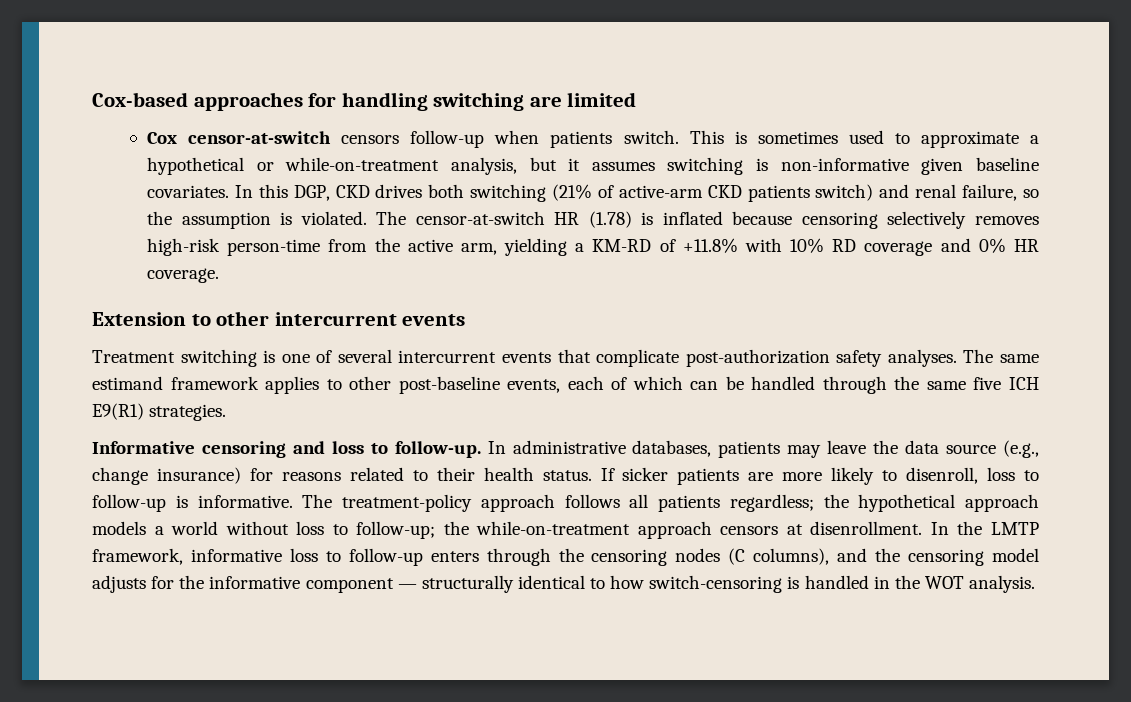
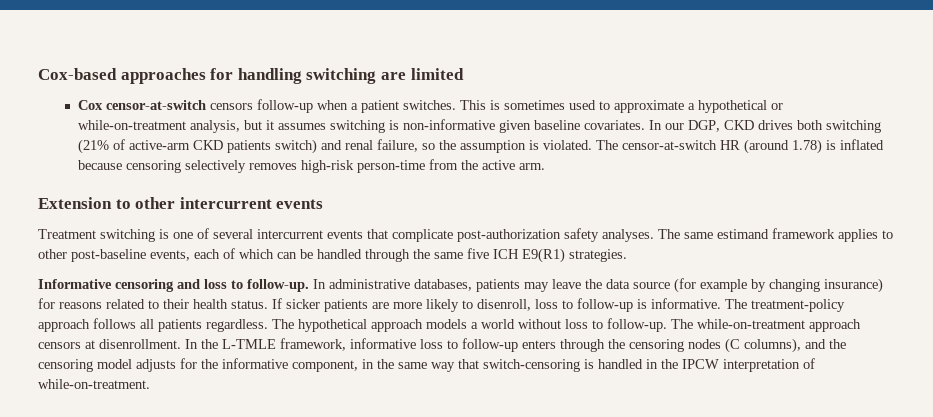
[550,130,679,148] patients switch. -> [351,100,457,113] a patient switches.
[258,184,288,198] this -> [665,123,685,130] our
[588,211,632,228] (1.78) -> [744,139,823,154] (around 1.78)
[460,238,1039,256] [147,268,220,283] arm, yielding a KM-RD of +11.8% with 10% RD coverage and 0% HR coverage. -> [519,163,546,170] arm.
[1002,440,1039,458] [92,467,148,485] (e.g., change -> [674,278,820,293] (for example by changing
[729,494,849,512] regardless; the -> [206,319,294,332] regardless. The
[356,521,469,539] follow-up; the -> [607,318,693,332] follow-up. The
[990,522,1039,535] LMTP -> [222,339,276,349] L-TMLE
[305,575,645,593] component — structurally identical to how -> [292,359,479,372] component, in the same way that
[924,575,1036,593] WOT analysis. -> [682,358,815,372] [38,379,150,389] IPCW interpretation of while-on-treatment.

